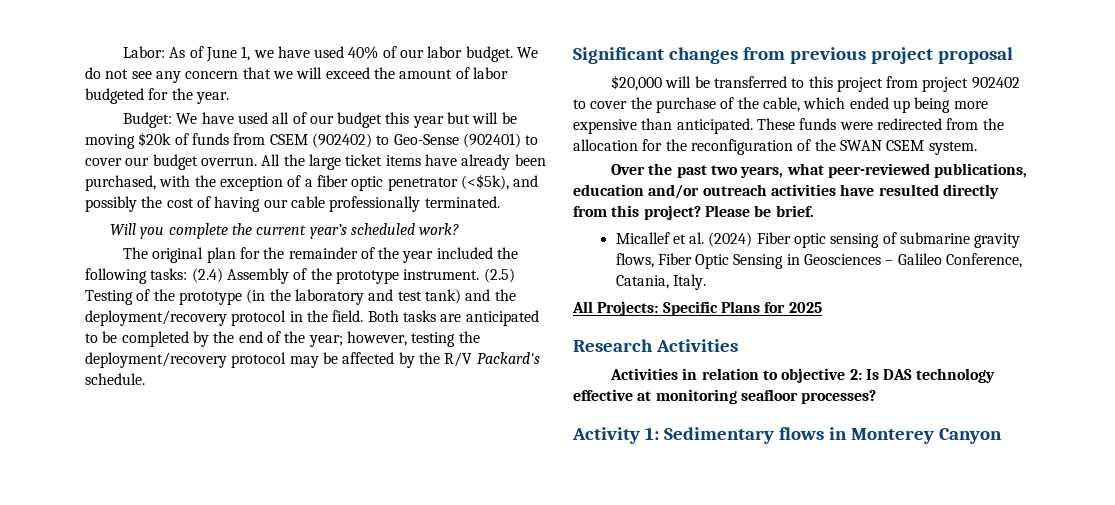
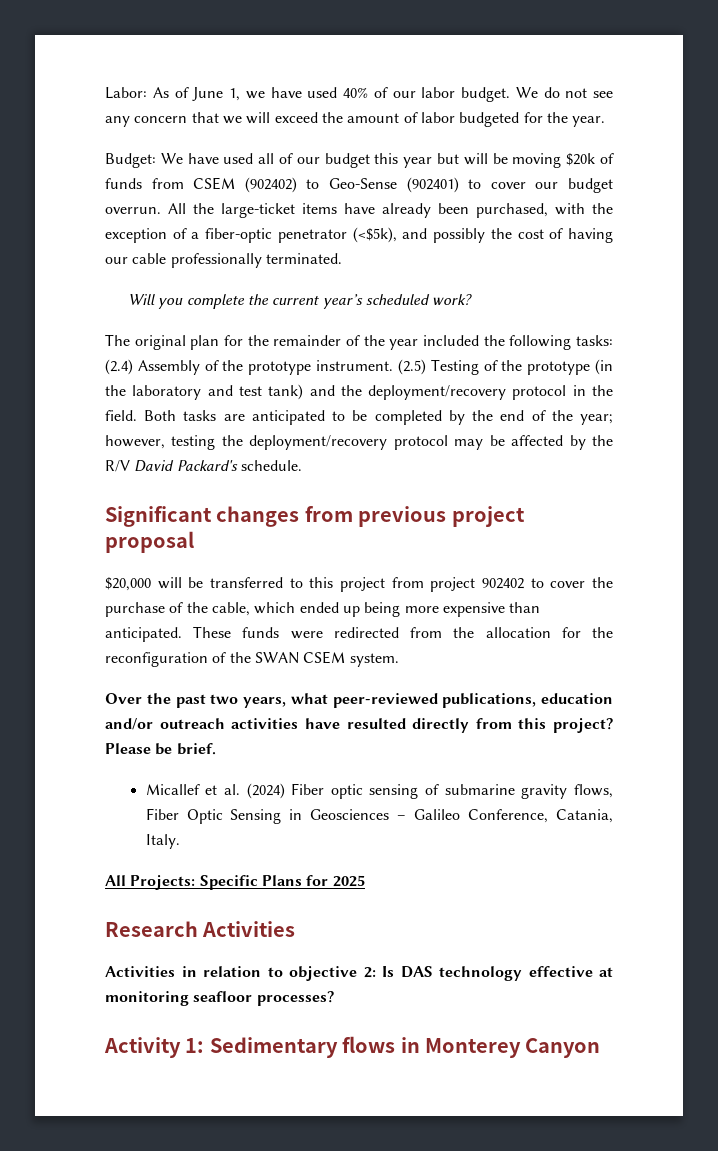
[308,154,383,170] large ticket -> [221,203,295,218] large-ticket
[316,175,384,191] fiber optic -> [205,228,273,243] fiber-optic
(473, 359) none -> [134,460,175,472] David

